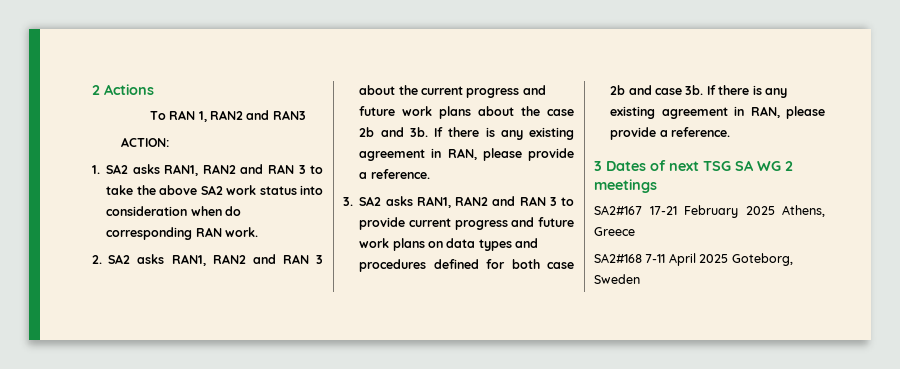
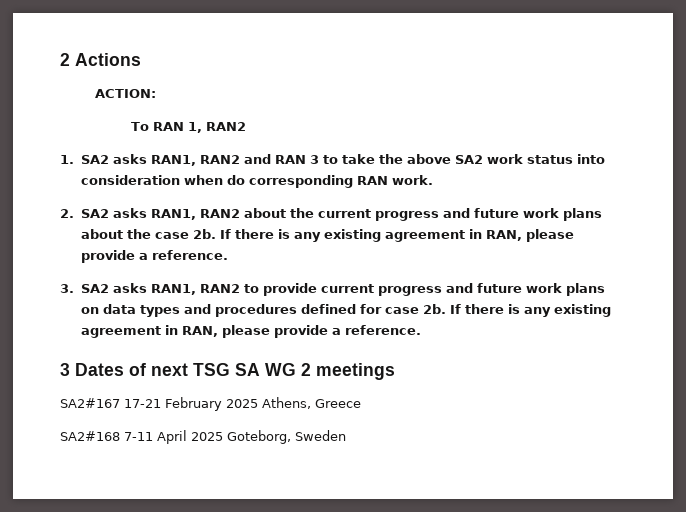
(154, 89) none -> [95,89,157,98] // ACTION:
[246,110,306,120] [120,137,169,147] and RAN3 // ACTION: -> (246, 126) none
[252,254,323,264] and RAN 3 -> (240, 213) none
[359,127,428,137] 2b and 3b. -> [192,229,216,239] 2b.
[492,196,557,206] and RAN 3 -> (240, 288) none
[511,259,574,269] [610,85,704,95] both case 2b and case 3b. -> [384,304,446,314] case 2b.

